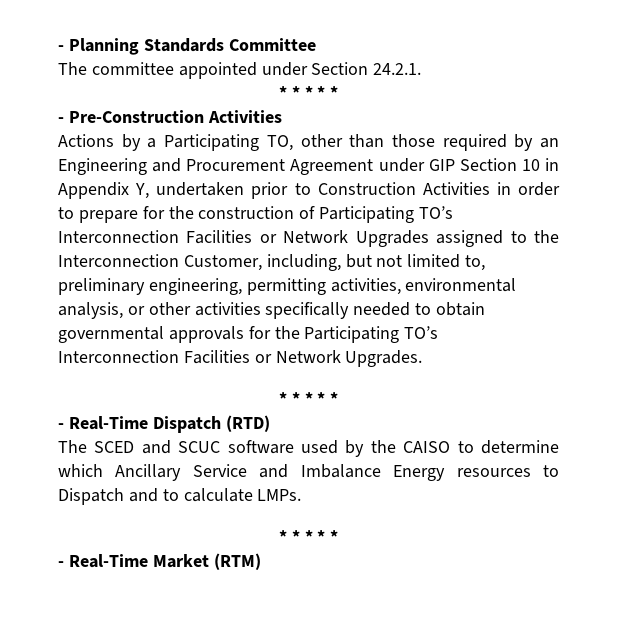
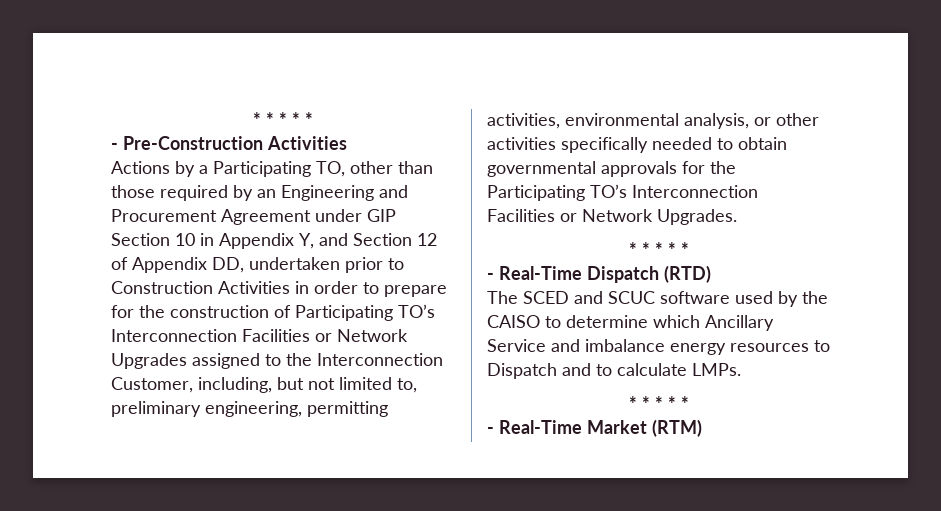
[58,38,316,55] [58,62,422,79] - Planning Standards Committee // The committee appointed under Section 24.2.1. // -> (252, 119) none
(150, 191) none -> [319,233,437,246] [111,257,244,273] and Section 12 of Appendix DD,
[300,464,446,481] Imbalance Energy -> [585,339,726,355] imbalance energy

